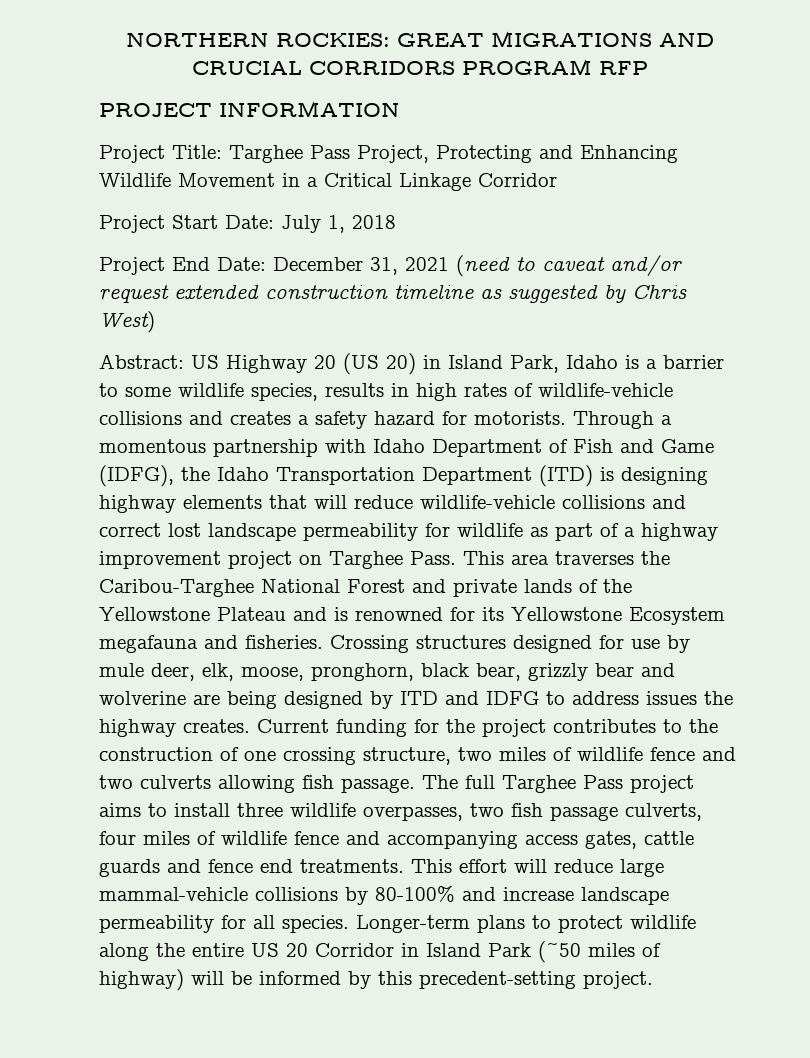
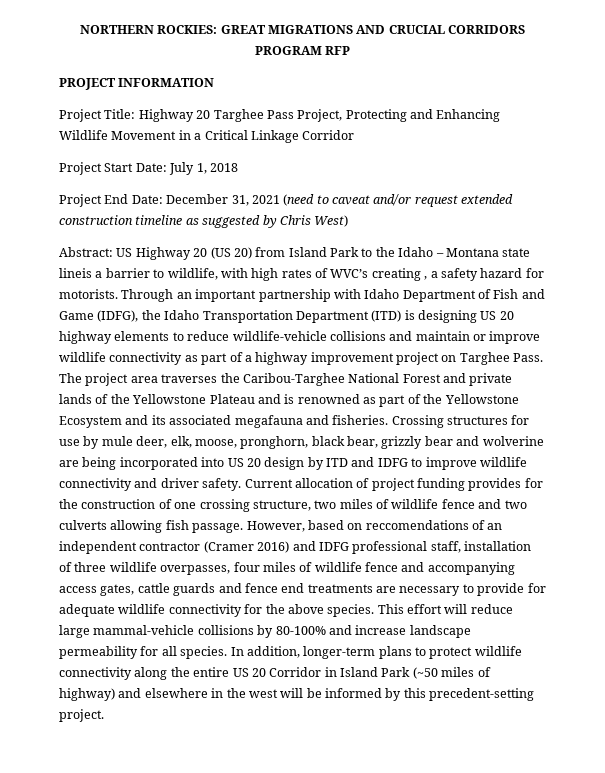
(222, 152) none -> [138,109,211,122] Highway 20
[423,355,724,373] [99,383,673,401] [99,411,291,425] in Island Park, Idaho is a barrier to some wildlife species, results in high rates of wildlife-vehicle collisions and creates -> [255,247,531,257] [59,268,428,281] from Island Park to the Idaho – Montana state lineis a barrier to wildlife, with high rates of WVC’s creating ,
[661,415,672,425] [99,439,206,453] a momentous -> [176,289,257,302] an important
[99,495,686,513] [99,523,523,541] highway elements that will reduce wildlife-vehicle collisions and correct lost landscape permeability for wildlife -> [480,311,514,320] [59,331,541,344] [59,352,183,365] US 20 highway elements to reduce wildlife-vehicle collisions and maintain or improve wildlife connectivity
[463,551,504,565] This -> [59,373,129,386] The project
[450,607,725,625] for its Yellowstone Ecosystem -> [363,394,519,407] [59,415,232,428] as part of the Yellowstone Ecosystem and its associated
[513,635,592,653] designed -> (508, 420) none
[284,691,363,709] designed -> [119,457,305,470] incorporated into US 20 design
[572,691,733,705] [99,719,682,737] address issues the highway creates. Current funding for the project contributes to -> [425,457,527,470] [59,478,543,491] improve wildlife connectivity and driver safety. Current allocation of project funding provides for
[422,775,694,793] [99,803,702,821] The full Targhee Pass project aims to install three wildlife overpasses, two fish passage culverts, -> [246,520,503,532] [59,541,531,554] [59,562,231,575] However, based on reccomendations of an independent contractor (Cramer 2016) and IDFG professional staff, installation of three wildlife overpasses,
[300,859,404,873] treatments. -> [307,583,546,596] [59,604,375,617] treatments are necessary to provide for adequate wildlife connectivity for the above species.
[356,915,470,933] Longer-term -> [230,646,376,659] In addition, longer-term
(696, 922) none -> [59,667,132,680] connectivity
(184, 980) none -> [118,688,278,698] and elsewhere in the west

